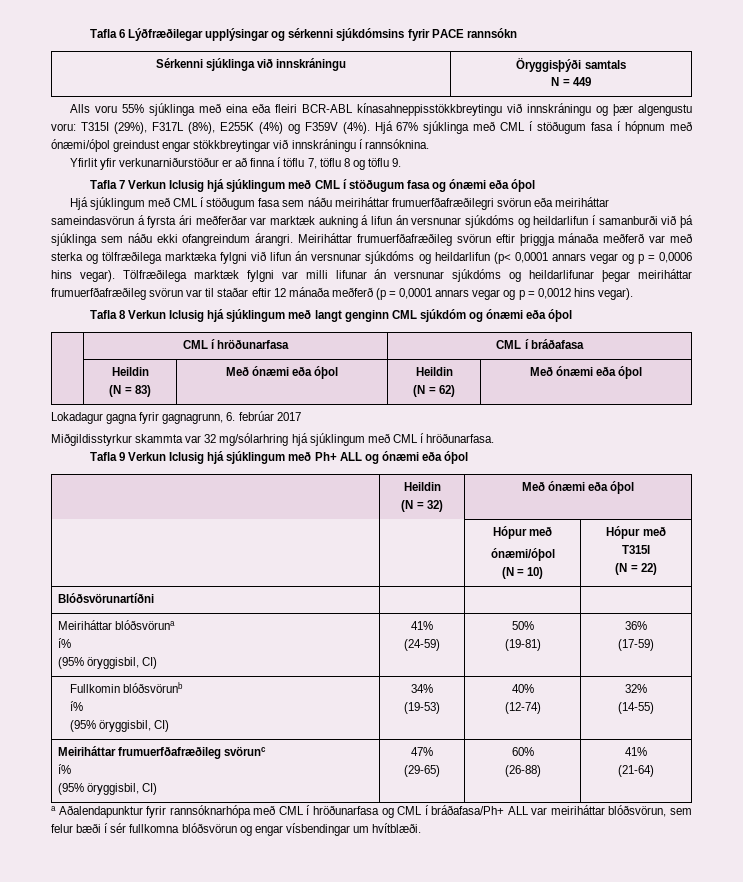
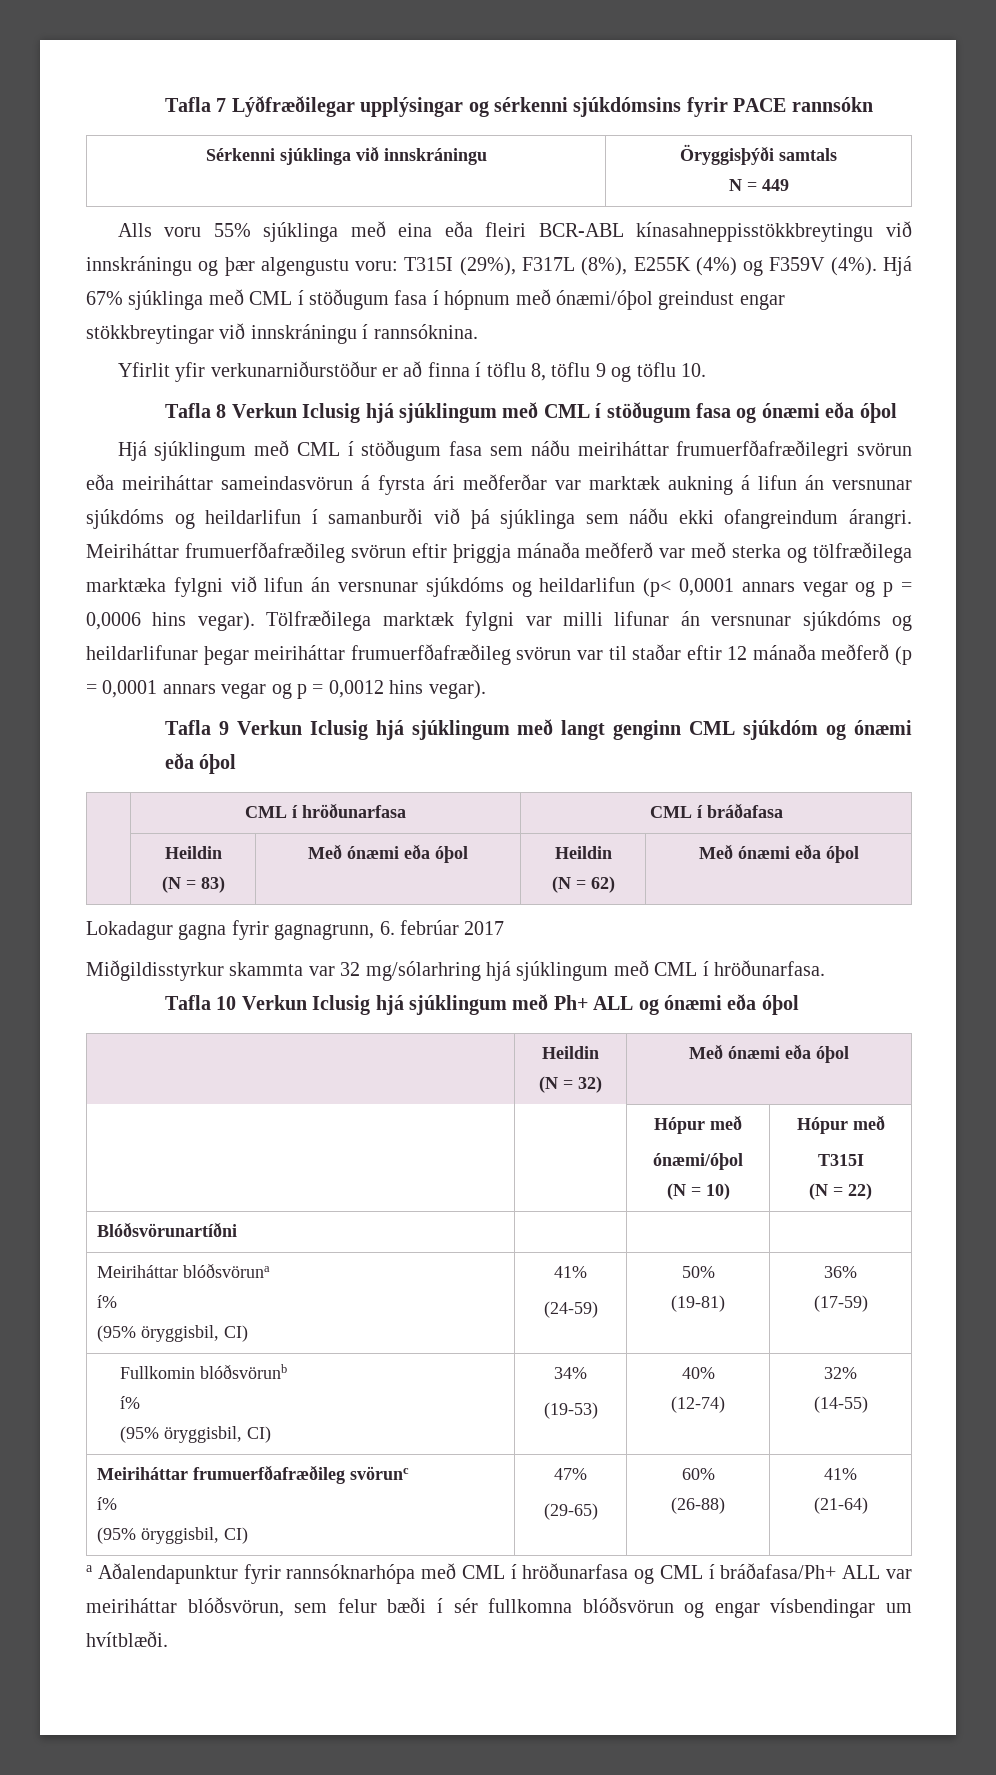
[89,29,125,38] Tafla 6 -> [164,97,227,112] Tafla 7
[307,158,350,169] 7, töflu 8 -> [530,362,606,381] 8, töflu 9
[392,158,402,167] [89,180,125,189] 9. // Tafla 7 -> [680,363,706,377] [164,403,227,418] 10. // Tafla 8
[118,310,126,319] 8 -> [218,721,229,735] 9
[118,452,125,461] 9 -> [216,996,237,1010] 10

